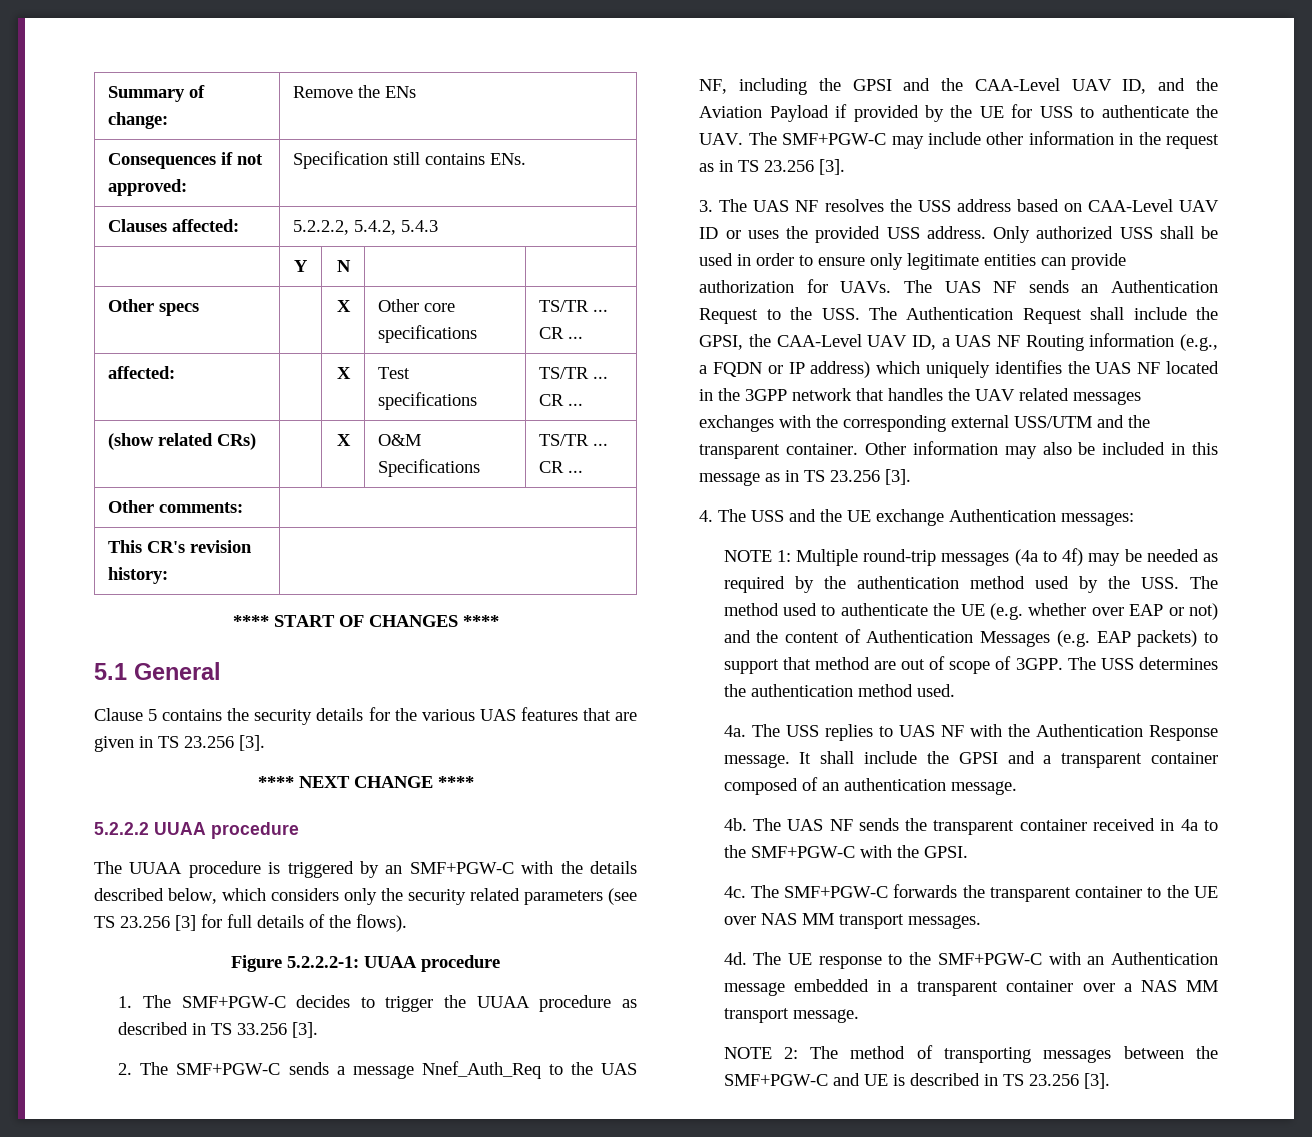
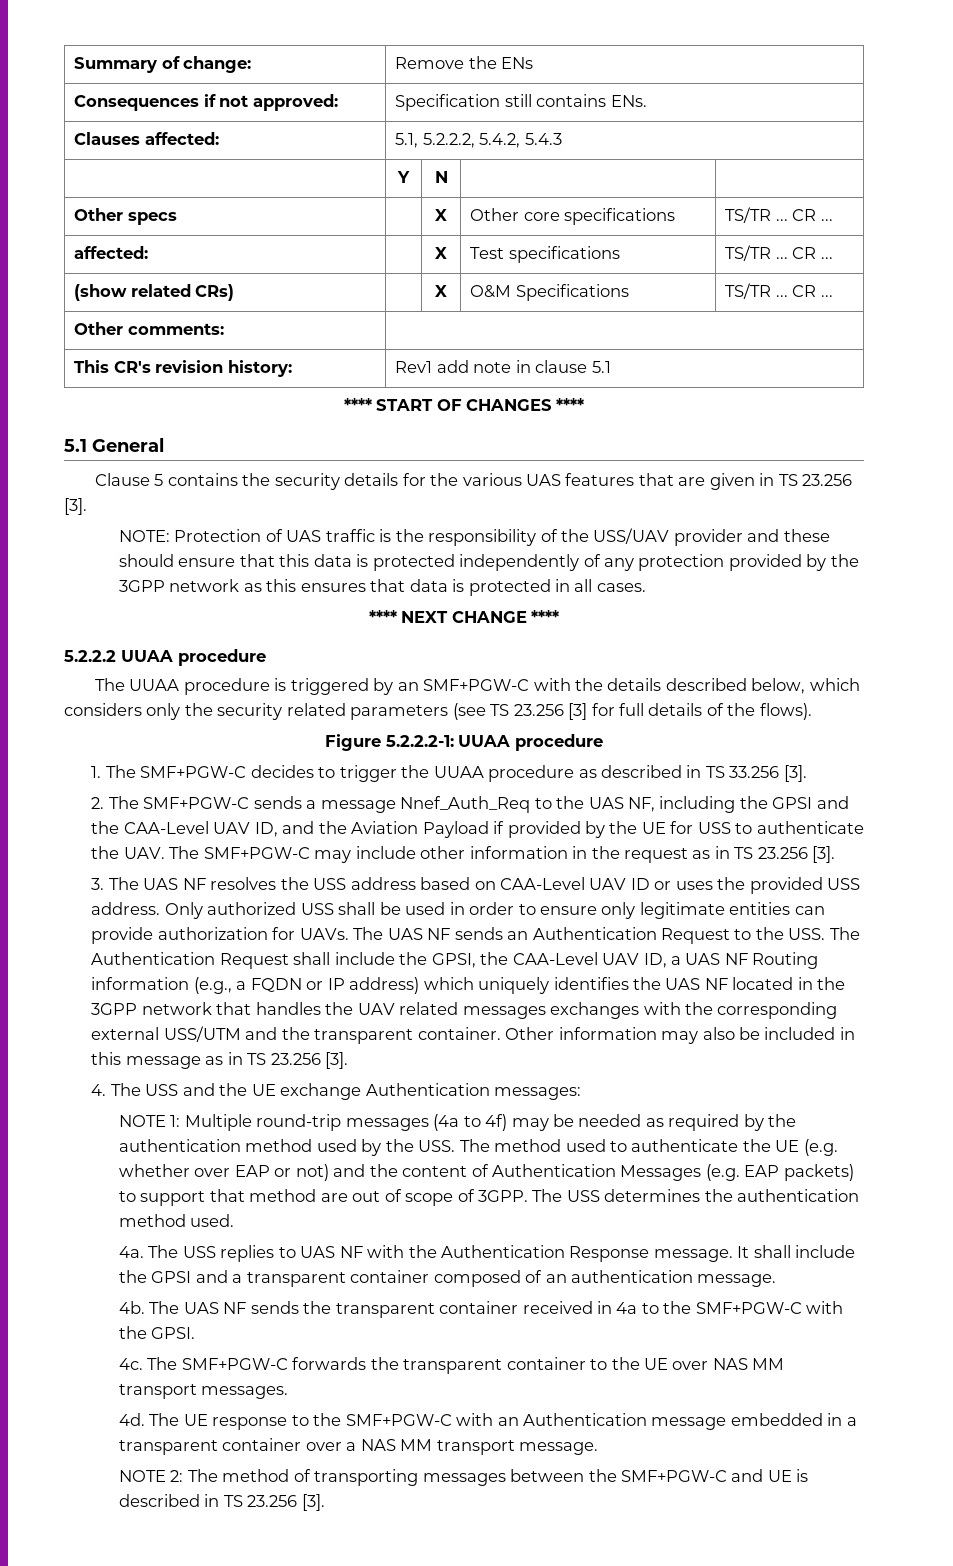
(240, 225) none -> [395,133,419,148] 5.1,
(169, 575) none -> [395,360,611,373] Rev1 add note in clause 5.1
(265, 743) none -> [118,528,830,546] [118,554,859,571] [118,579,646,596] // NOTE: Protection of UAS traffic is the responsibility of the USS/UAV provider and these should ensure that this data is protected independently of any protection provided by the 3GPP network as this ensures that data is protected in all cases.

